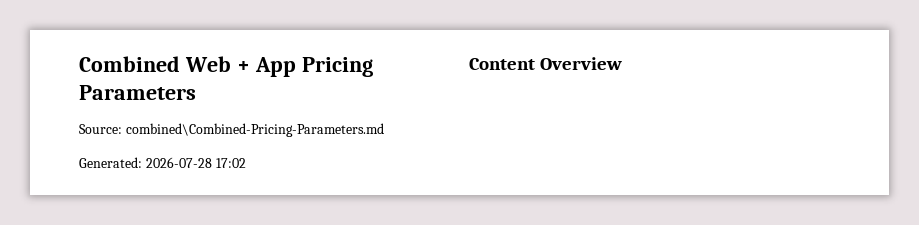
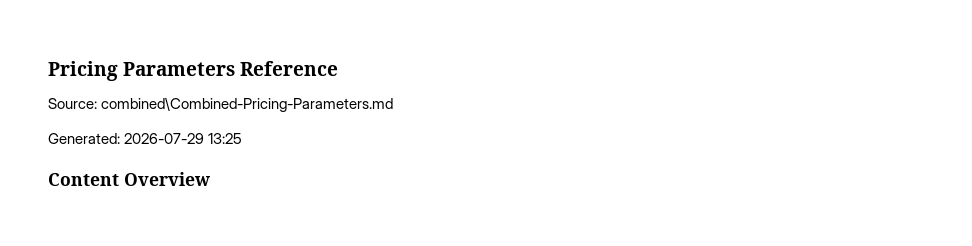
[79,56,296,77] Combined Web + App -> (48, 71) none
(196, 92) none -> [240,61,339,76] Reference
[145,157,246,168] 2026-07-28 17:02 -> [124,133,243,144] 2026-07-29 13:25

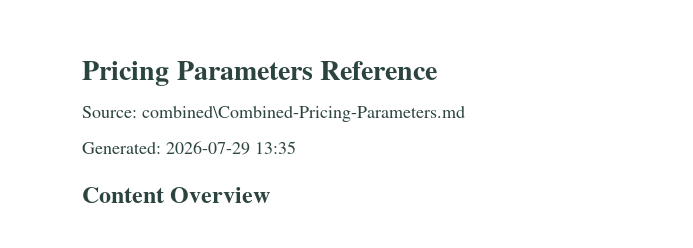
[208,133,243,144] 13:25 -> [255,141,296,154] 13:35

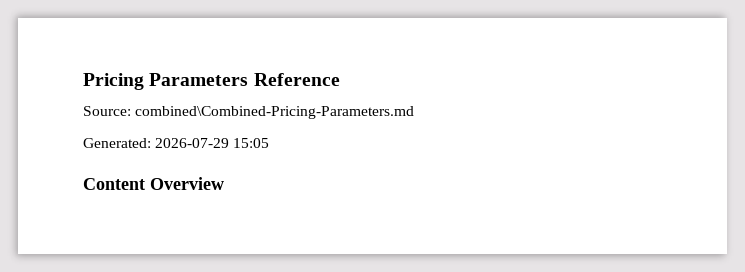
[255,141,296,154] 13:35 -> [233,138,270,148] 15:05

